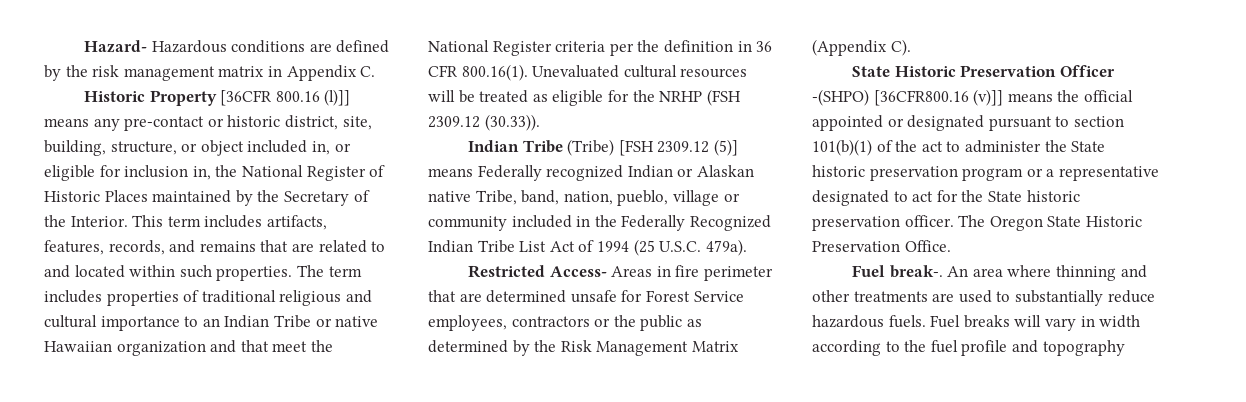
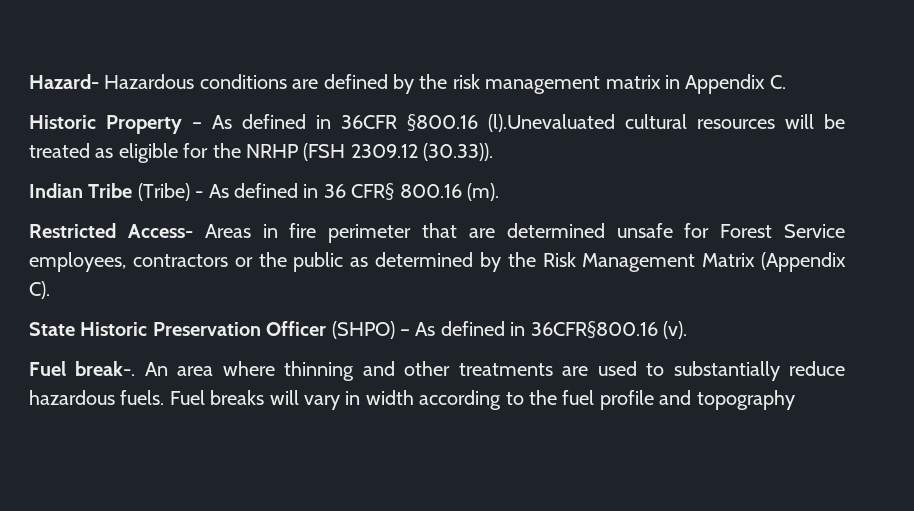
[220,89,351,106] [44,115,372,131] [44,140,351,156] [44,165,386,181] [44,190,370,206] [44,215,327,230] [44,240,386,255] [44,265,362,281] [44,290,372,306] [44,315,379,331] [44,340,333,356] [428,40,773,56] [428,64,620,81] [36CFR 800.16 (l)]] means any pre-contact or historic district, site, building, structure, or object included in, or eligible for inclusion in, the National Register of Historic Places maintained by the Secretary of the Interior. This term includes artifacts, features, records, and remains that are related to and located within such properties. The term includes properties of traditional religious and cultural importance to an Indian Tribe or native Hawaiian organization and that meet the National Register criteria per the definition in 36 CFR 800.16(1). Unevaluated -> [192,114,615,132] – As defined in 36CFR §800.16 (l).Unevaluated
[618,139,738,156] [428,165,754,181] [428,190,740,206] [428,215,771,231] [428,239,747,256] [FSH 2309.12 (5)] means Federally recognized Indian or Alaskan native Tribe, band, nation, pueblo, village or community included in the Federally Recognized Indian Tribe List Act of 1994 (25 U.S.C. 479a). -> [195,183,499,201] - As defined in 36 CFR§ 800.16 (m).
[812,89,1133,106] [812,115,1124,131] [812,139,1106,156] [812,165,1159,181] [812,190,1080,206] [812,215,1142,231] [812,240,951,252] -(SHPO) [36CFR800.16 (v)]] means the official appointed or designated pursuant to section 101(b)(1) of the act to administer the State historic preservation program or a representative designated to act for the State historic preservation officer. The Oregon State Historic Preservation Office. -> [331,321,687,339] (SHPO) – As defined in 36CFR§800.16 (v).

